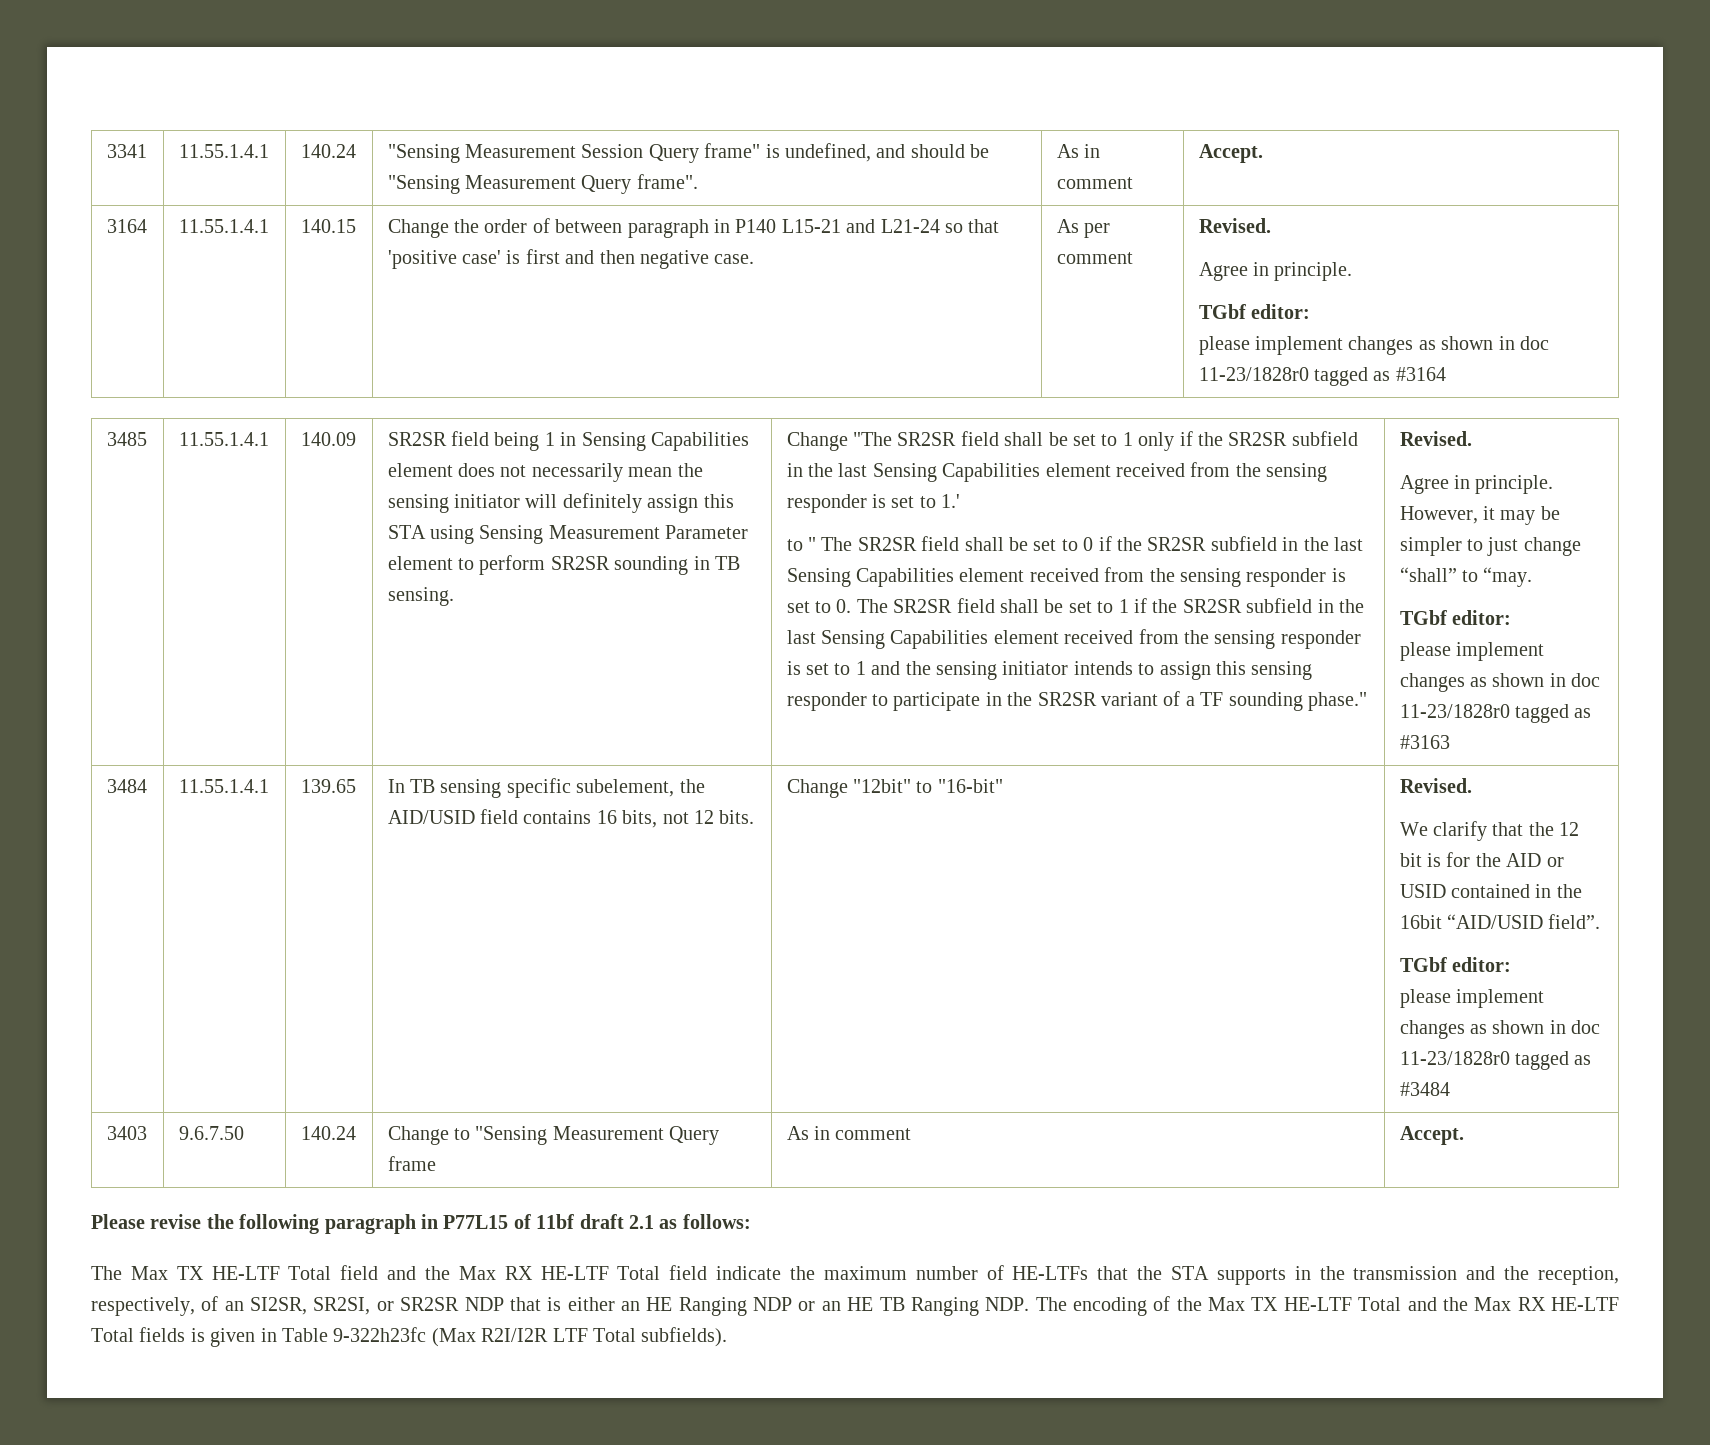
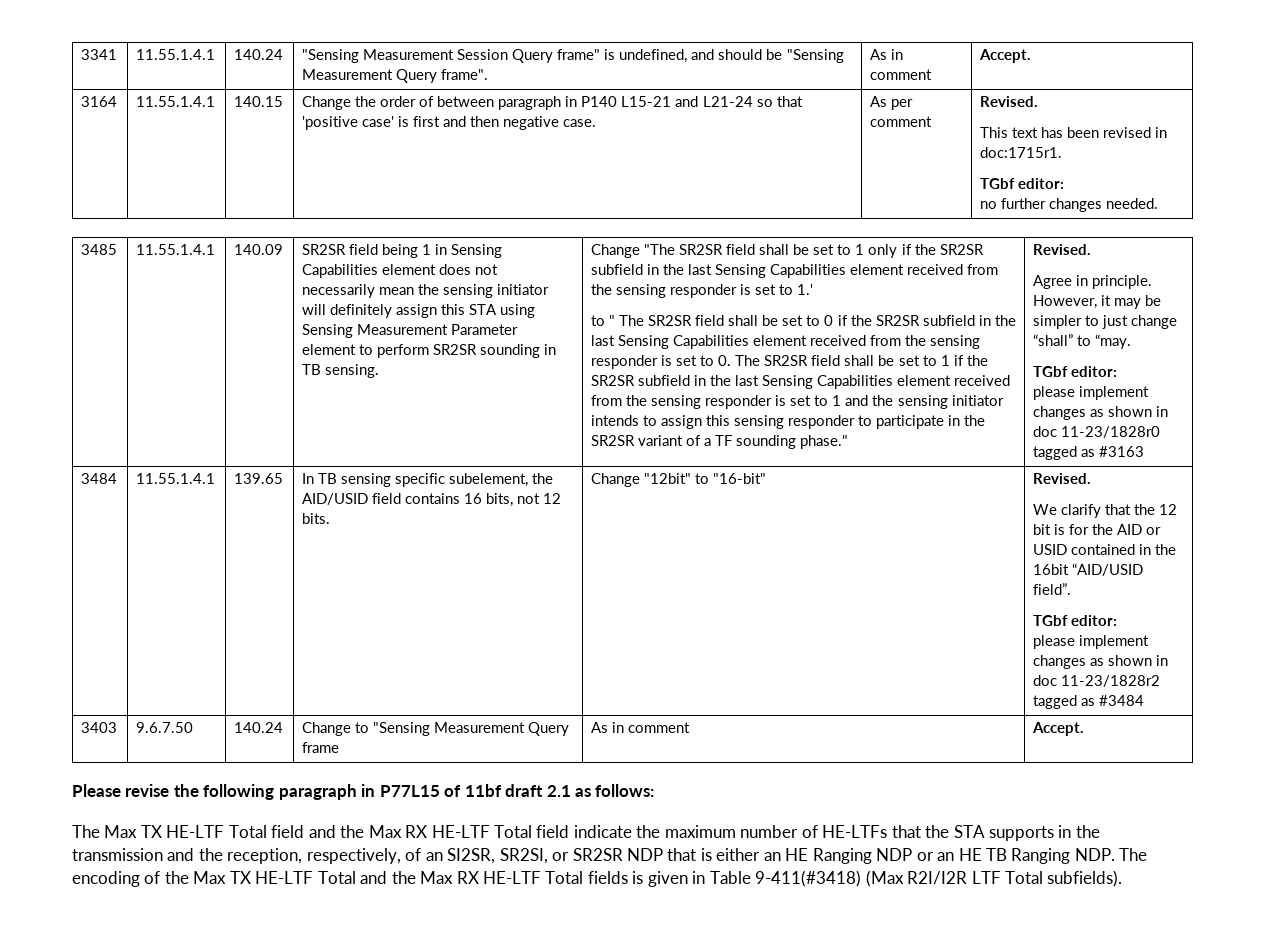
[1198,262,1353,281] [1198,304,1310,319] [1198,336,1549,355] [1198,367,1446,386] Agree in principle. // TGbf editor: // please implement changes as shown in doc 11-23/1828r0 tagged as #3164 -> [980,127,1168,138] [980,147,1063,158] [980,178,1065,189] [980,198,1159,212] This text has been revised in doc:1715r1. // TGbf editor: // no further changes needed.
[1399,1051,1510,1065] 11-23/1828r0 -> [1061,675,1161,687] 11-23/1828r2
[333,1327,427,1342] 9-322h23fc -> [755,870,862,887] 9-411(#3418)

